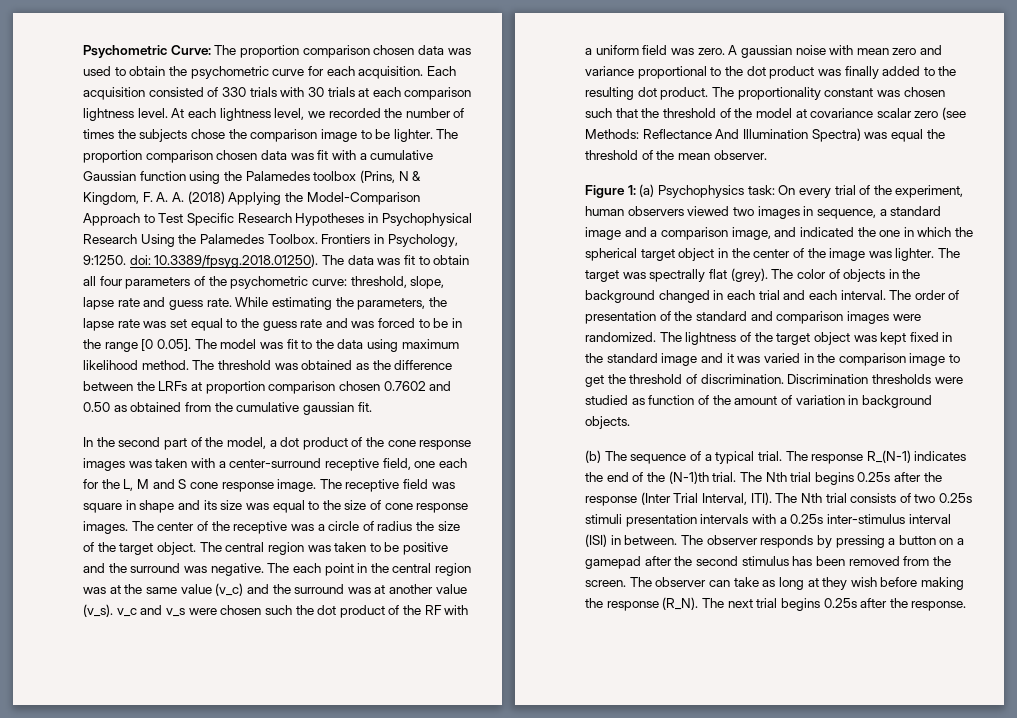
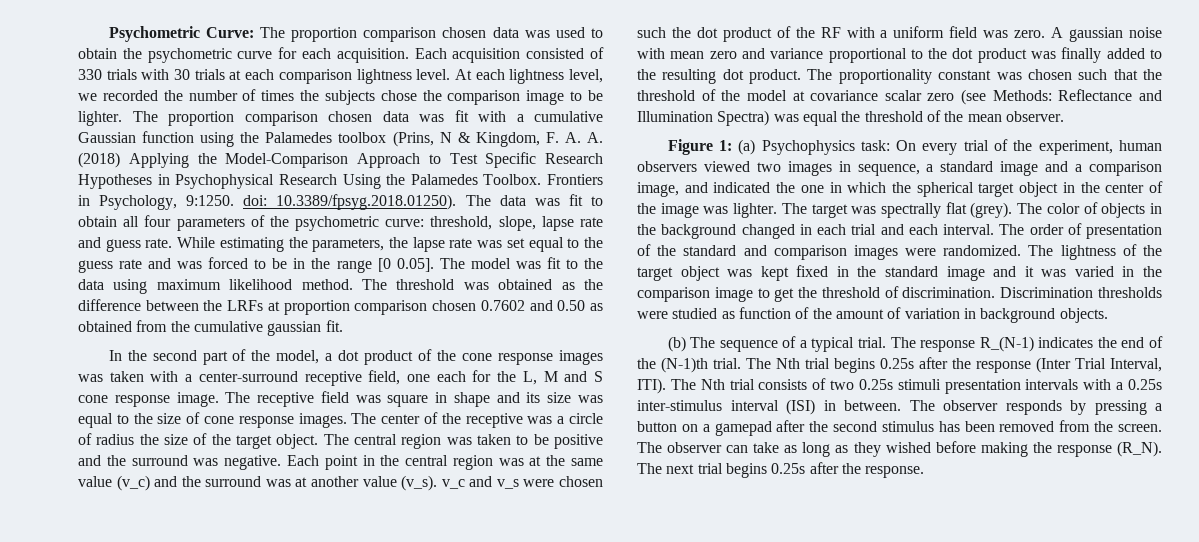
[267,563,321,573] The each -> [286,455,319,466] Each
[715,129,740,139] And -> [1139,90,1162,101] and
[807,577,877,590] at they wish -> [835,442,931,457] as they wished

